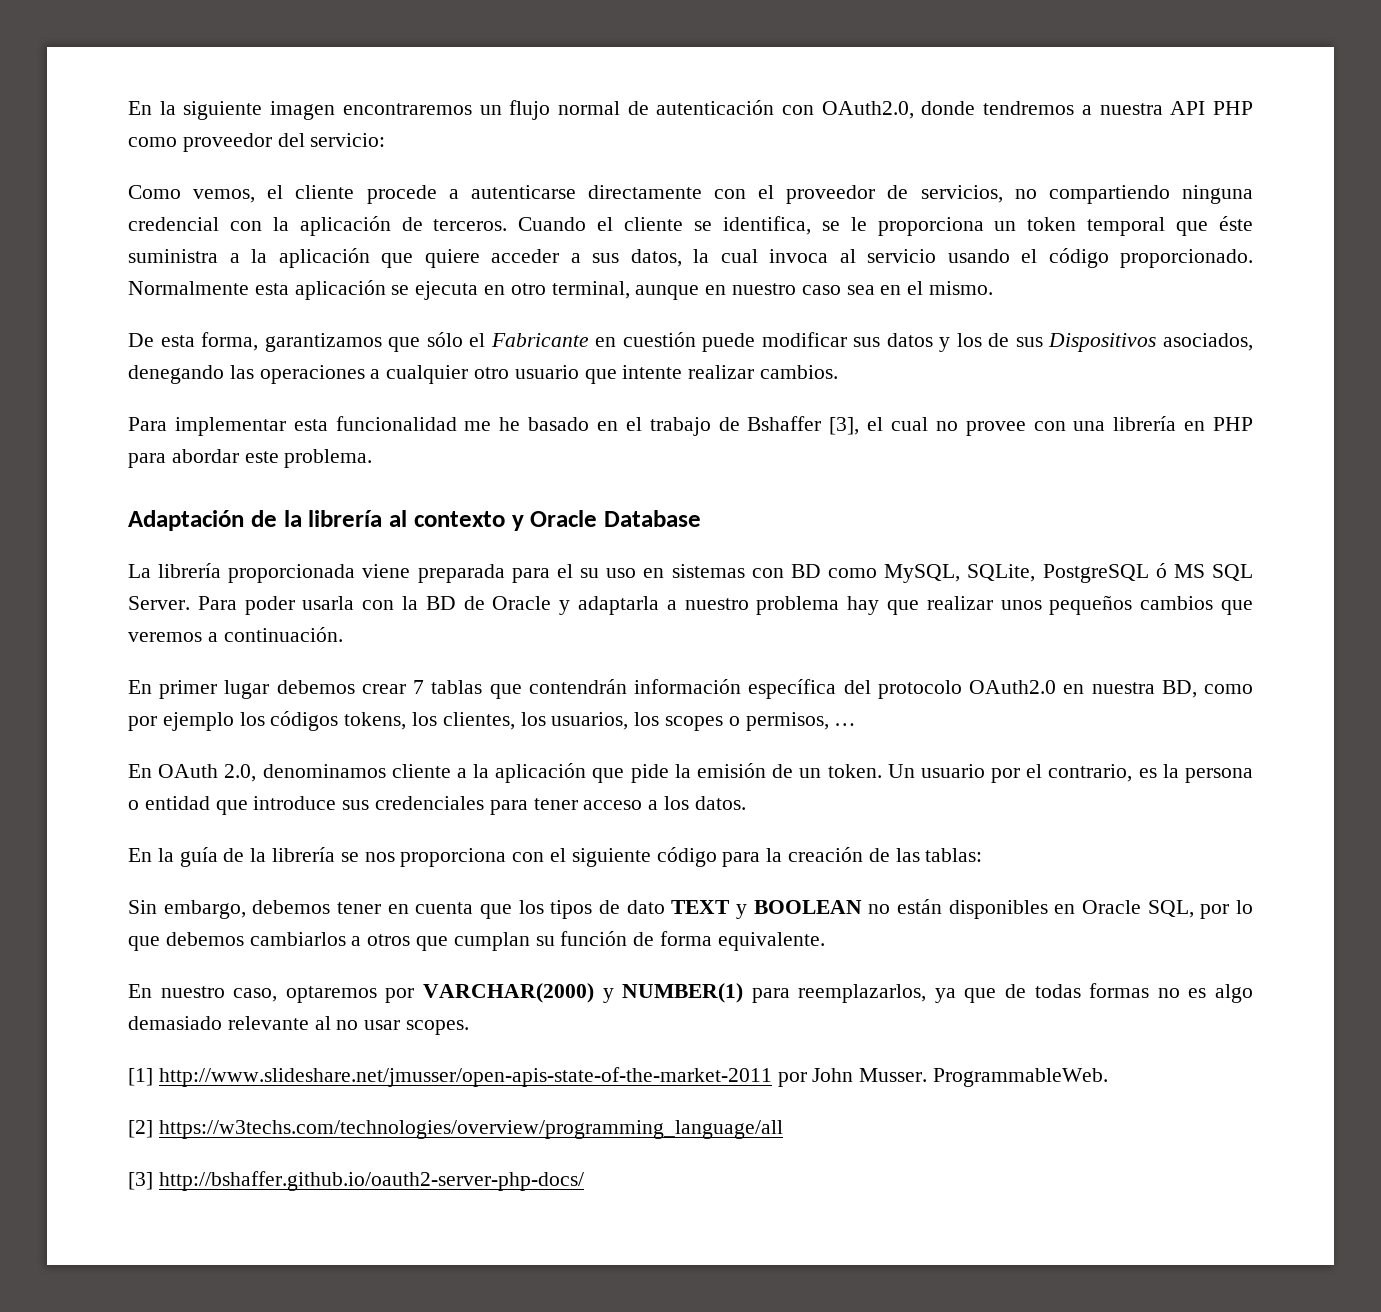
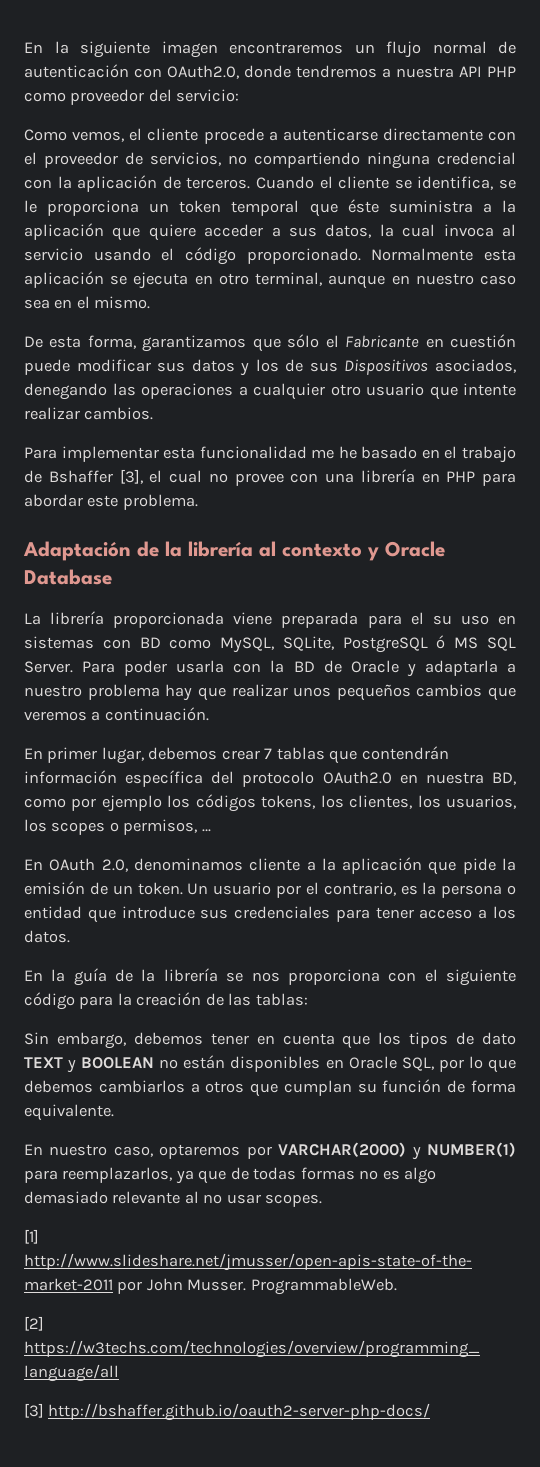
[224,680,270,699] lugar -> [101,747,144,764] lugar,

